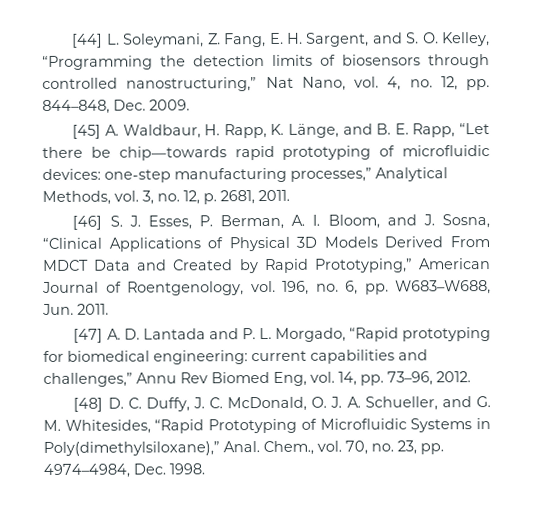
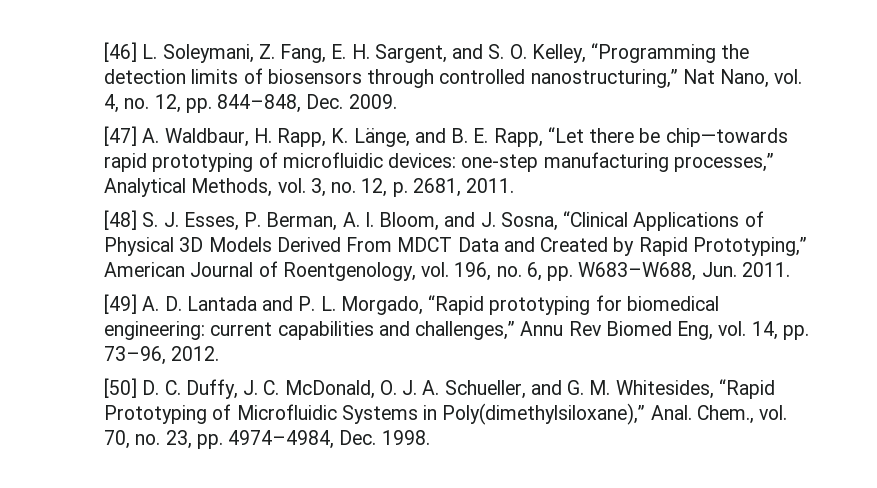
[72,33,104,48] [44] -> [104,42,137,62] [46]
[72,124,102,139] [45] -> [104,126,137,146] [47]
[72,215,103,230] [46] -> [104,210,137,230] [48]
[73,328,104,343] [47] -> [104,294,137,314] [49]
[73,397,104,412] [48] -> [104,378,137,398] [50]

